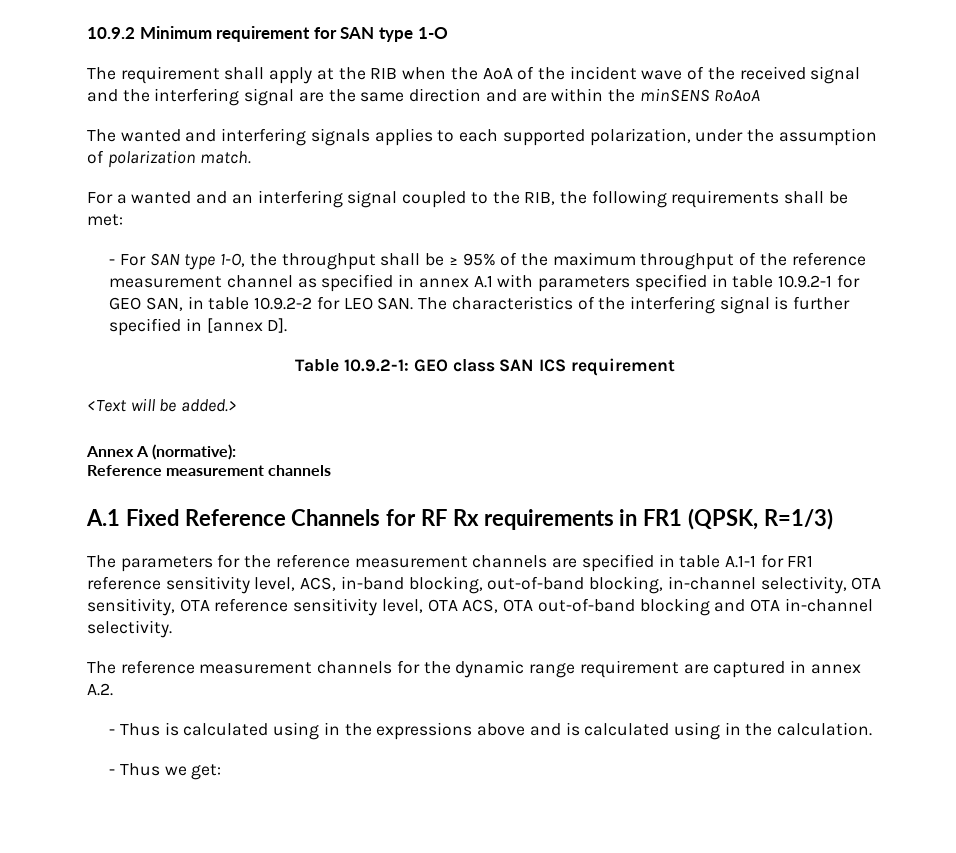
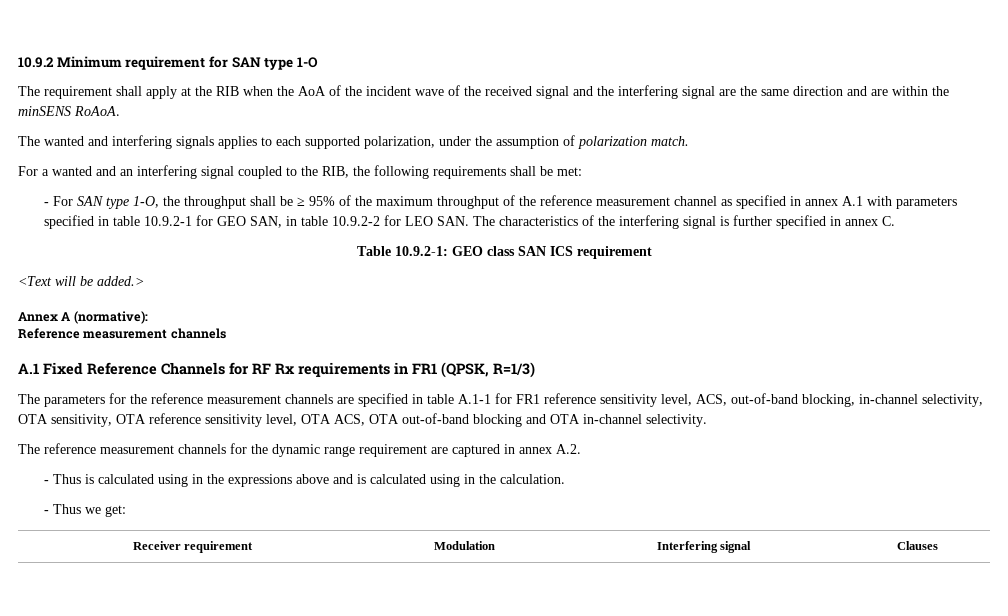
[714,90,761,102] RoAoA -> [74,106,120,116] RoAoA.
[206,318,288,333] [annex D]. -> [844,216,895,226] annex C.
[340,576,483,594] in-band blocking, -> (727, 400) none
(222, 772) none -> [132,541,254,553] [434,541,495,550] [656,541,752,553] [896,541,938,550] // Receiver requirement | Modulation | Interfering signal | Clauses

